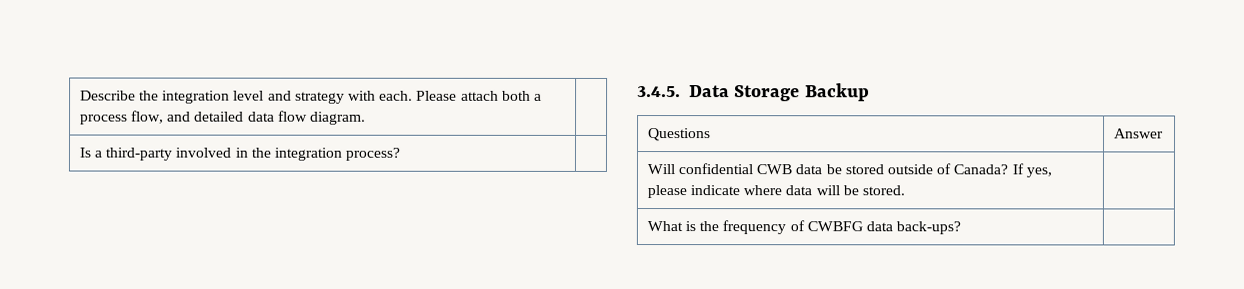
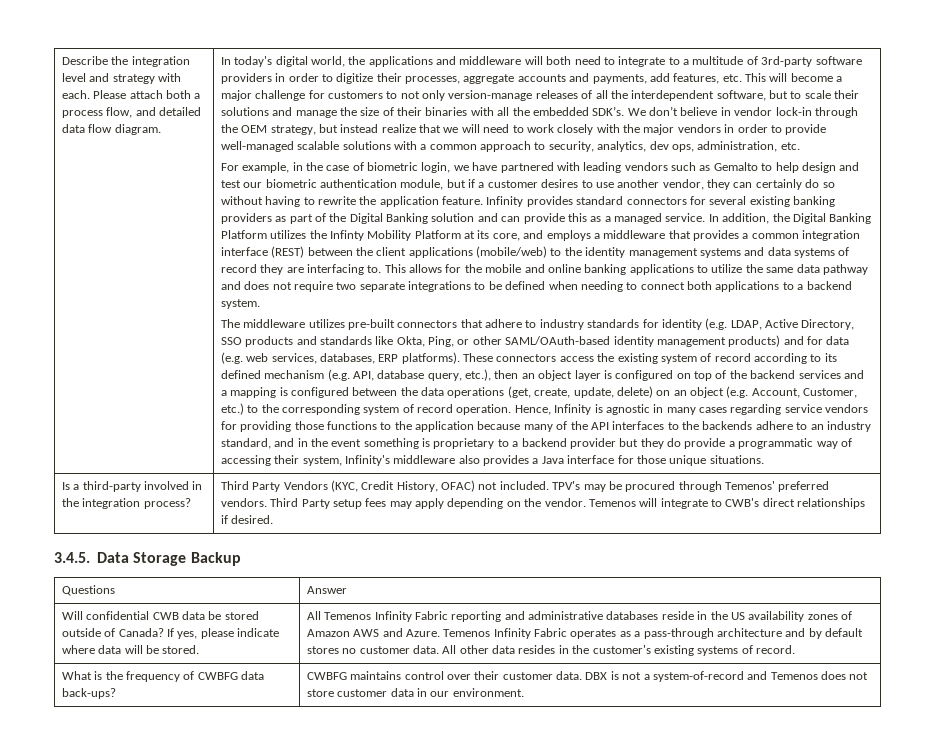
(366, 118) none -> [220,56,862,67] [220,73,843,84] [220,90,860,101] [220,106,858,118] [220,124,827,135] [220,141,800,152] [220,162,860,173] [220,179,835,190] [220,196,836,207] [220,213,872,224] [220,230,861,241] [220,246,850,258] [220,264,868,275] [220,281,852,292] [220,299,260,309] [220,318,855,330] [220,335,850,347] [220,352,837,364] [220,369,864,381] [220,386,858,398] [220,403,869,415] [220,421,871,432] [220,438,852,449] [220,455,764,466] In today's digital world, the applications and middleware will both need to integrate to a multitude of 3rd-party software providers in order to digitize their processes, aggregate accounts and payments, add features, etc. This will become a major challenge for customers to not only version-manage releases of all the interdependent software, but to scale their solutions and manage the size of their binaries with all the embedded SDK’s. We don’t believe in vendor lock-in through the OEM strategy, but instead realize that we will need to work closely with the major vendors in order to provide well-managed scalable solutions with a common approach to security, analytics, dev ops, administration, etc. // For example, in the case of biometric login, we have partnered with leading vendors such as Gemalto to help design and test our biometric authentication module, but if a customer desires to use another vendor, they can certainly do so without having to rewrite the application feature. Infinity provides standard connectors for several existing banking providers as part of the Digital Banking solution and can provide this as a managed service. In addition, the Digital Banking Platform utilizes the Infinty Mobility Platform at its core, and employs a middleware that provides a common integration interface (REST) between the client applications (mobile/web) to the identity management systems and data systems of record they are interfacing to. This allows for the mobile and online banking applications to utilize the same data pathway and does not require two separate integrations to be defined when needing to connect both applications to a backend system. // The middleware utilizes pre-built connectors that adhere to industry standards for identity (e.g. LDAP, Active Directory, SSO products and standards like Okta, Ping, or other SAML/OAuth-based identity management products) and for data (e.g. web services, databases, ERP platforms). These connectors access the existing system of record according to its defined mechanism (e.g. API, database query, etc.), then an object layer is configured on top of the backend services and a mapping is configured between the data operations (get, create, update, delete) on an object (e.g. Account, Customer, etc.) to the corresponding system of record operation. Hence, Infinity is agnostic in many cases regarding service vendors for providing those functions to the application because many of the API interfaces to the backends adhere to an industry standard, and in the event something is proprietary to a backend provider but they do provide a programmatic way of accessing their system, Infinity's middleware also provides a Java interface for those unique situations.
(401, 154) none -> [220,480,830,492] [220,498,866,509] [220,515,274,524] Third Party Vendors (KYC, Credit History, OFAC) not included. TPV's may be procured through Temenos' preferred vendors. Third Party setup fees may apply depending on the vendor. Temenos will integrate to CWB's direct relationships if desired.
(905, 190) none -> [306,611,853,622] [306,628,864,639] [306,645,796,656] All Temenos Infinity Fabric reporting and administrative databases reside in the US availability zones of Amazon AWS and Azure. Temenos Infinity Fabric operates as a pass-through architecture and by default stores no customer data. All other data resides in the customer's existing systems of record.
(962, 228) none -> [306,671,869,682] [306,688,524,697] CWBFG maintains control over their customer data. DBX is not a system-of-record and Temenos does not store customer data in our environment.

